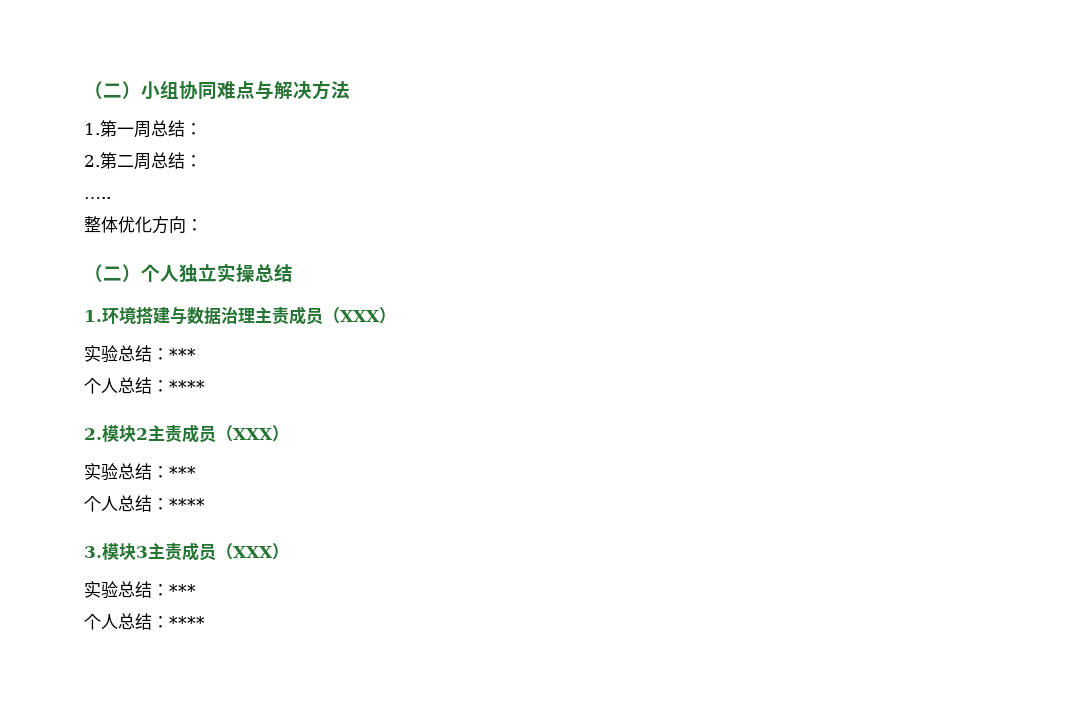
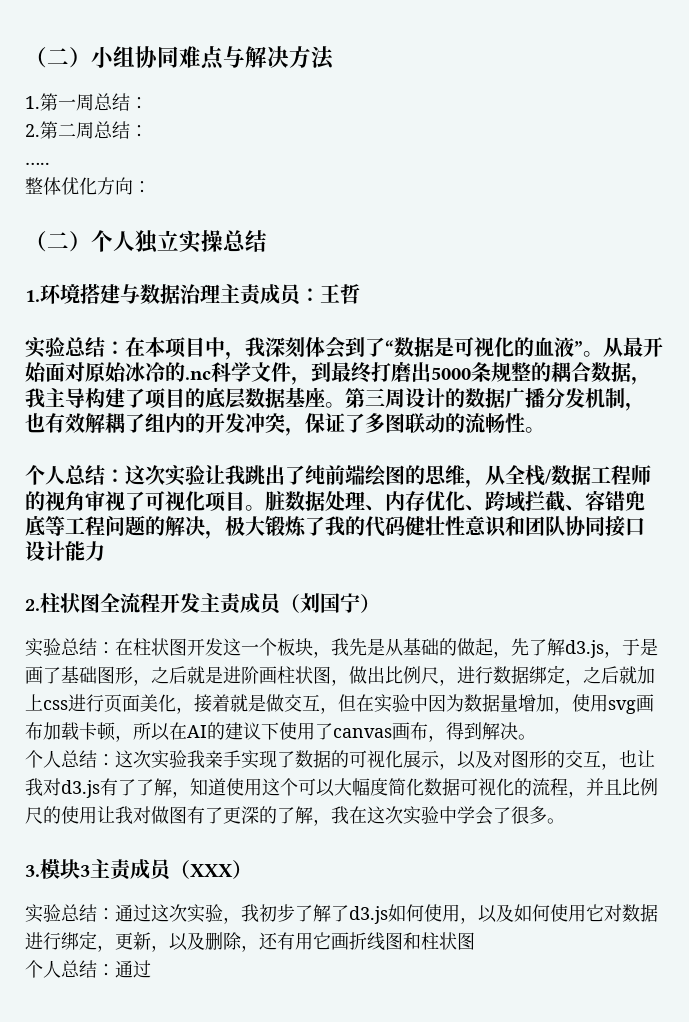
[323,307,396,324] [84,345,196,363] [84,377,205,394] [84,424,289,443] [84,463,196,481] [84,495,205,512] （XXX） // 实验总结：*** // 个人总结：**** // 2.模块2主责成员（XXX） // 实验总结：*** // 个人总结：**** -> [300,284,360,304] [25,336,663,360] [25,362,651,385] [25,387,645,411] [25,413,545,436] [25,465,651,488] [25,490,645,512] [25,515,645,539] [25,541,105,561] [25,593,380,615] [25,638,658,658] [25,665,655,686] [25,694,654,714] [25,722,536,742] [25,750,655,770] [25,778,658,798] [25,806,565,826] ：王哲 // 实验总结：在本项目中，我深刻体会到了“数据是可视化的血液”。从最开始面对原始冰冷的.nc科学文件，到最终打磨出5000条规整的耦合数据，我主导构建了项目的底层数据基座。第三周设计的数据广播分发机制，也有效解耦了组内的开发冲突，保证了多图联动的流畅性。 // 个人总结：这次实验让我跳出了纯前端绘图的思维，从全栈/数据工程师的视角审视了可视化项目。脏数据处理、内存优化、跨域拦截、容错兜底等工程问题的解决，极大锻炼了我的代码健壮性意识和团队协同接口设计能力 // 2.柱状图全流程开发主责成员（刘国宁） // 实验总结：在柱状图开发这一个板块，我先是从基础的做起，先了解d3.js，于是画了基础图形，之后就是进阶画柱状图，做出比例尺，进行数据绑定，之后就加上css进行页面美化，接着就是做交互，但在实验中因为数据量增加，使用svg画布加载卡顿，所以在AI的建议下使用了canvas画布，得到解决。 // 个人总结：这次实验我亲手实现了数据的可视化展示，以及对图形的交互，也让我对d3.js有了了解，知道使用这个可以大幅度简化数据可视化的流程，并且比例尺的使用让我对做图有了更深的了解，我在这次实验中学会了很多。
[169,584,196,596] [84,613,205,630] *** // 个人总结：**** -> [115,904,658,924] [25,931,475,952] [25,960,151,978] 通过这次实验，我初步了解了d3.js如何使用，以及如何使用它对数据进行绑定，更新，以及删除，还有用它画折线图和柱状图 // 个人总结：通过

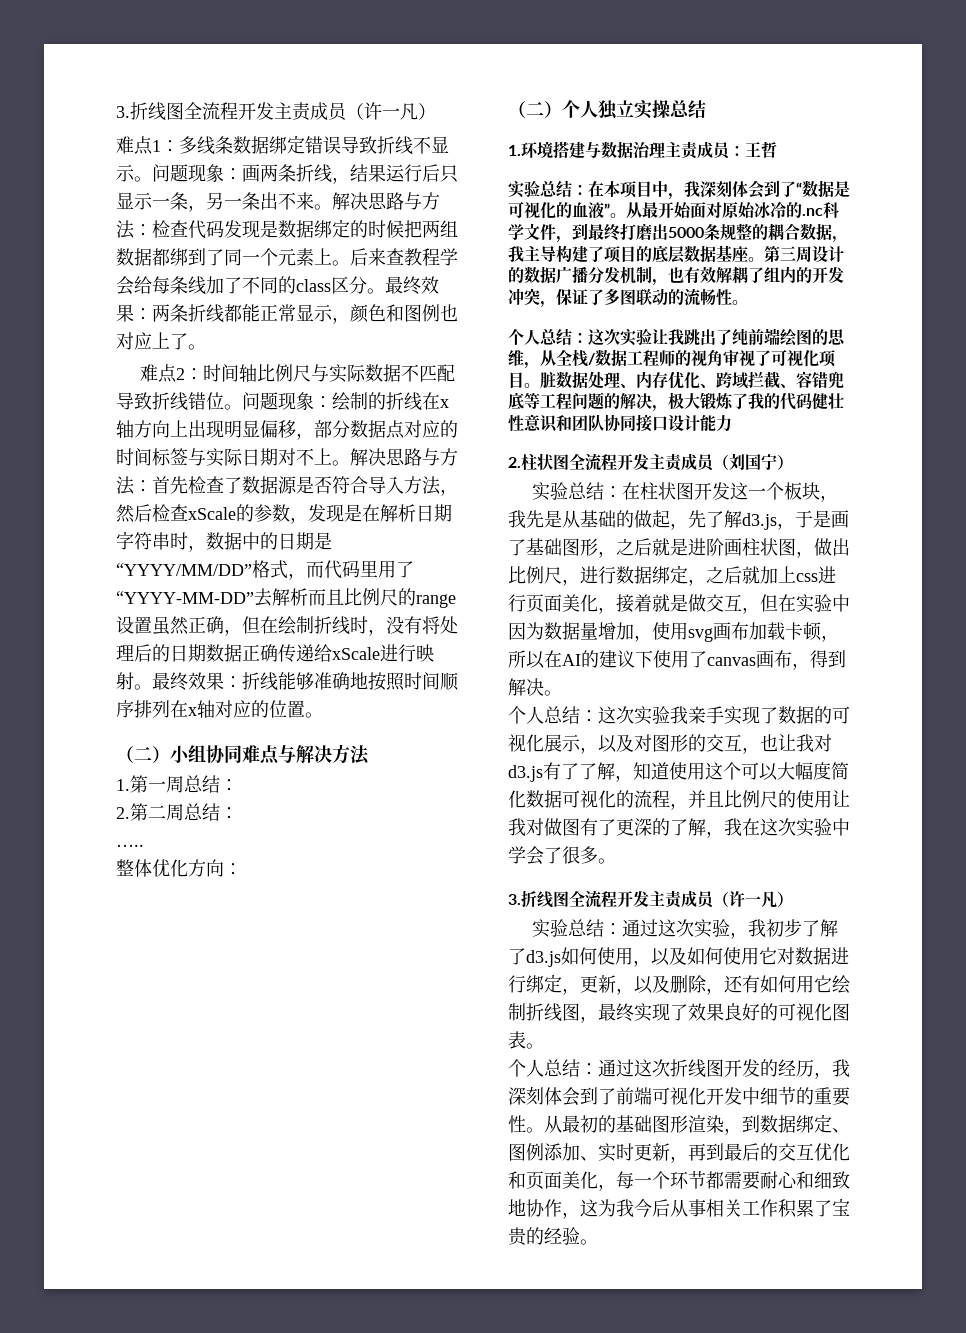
(25, 57) none -> [116,102,436,121] [116,135,449,155] [116,164,458,184] [116,192,440,212] [116,219,458,239] [116,248,458,266] [116,276,439,295] [116,304,458,324] [116,332,206,350] [139,364,455,383] [116,392,449,411] [116,420,458,440] [116,448,458,467] [116,476,458,496] [116,504,452,524] [116,531,332,552] [116,560,414,580] [116,588,456,608] [116,616,458,636] [116,644,434,663] [116,672,459,691] [116,700,323,718] 3.折线图全流程开发主责成员（许一凡） // 难点1：多线条数据绑定错误导致折线不显示。问题现象：画两条折线，结果运行后只显示一条，另一条出不来。解决思路与方法：检查代码发现是数据绑定的时候把两组数据都绑到了同一个元素上。后来查教程学会给每条线加了不同的class区分。最终效果：两条折线都能正常显示，颜色和图例也对应上了。 // 难点2：时间轴比例尺与实际数据不匹配导致折线错位。问题现象：绘制的折线在x轴方向上出现明显偏移，部分数据点对应的时间标签与实际日期对不上。解决思路与方法：首先检查了数据源是否符合导入方法，然后检查xScale的参数，发现是在解析日期字符串时，数据中的日期是“YYYY/MM/DD”格式，而代码里用了“YYYY-MM-DD”去解析而且比例尺的range设置虽然正确，但在绘制折线时，没有将处理后的日期数据正确传递给xScale进行映射。最终效果：折线能够准确地按照时间顺序排列在x轴对应的位置。 //
[40,859,233,881] 模块3主责成员（XXX -> [521,890,777,909] 折线图全流程开发主责成员（许一凡
[295,932,475,951] 用它画折线图和柱状图 -> [760,975,850,994] [508,1003,850,1023] [508,1031,544,1049] 如何用它绘制折线图，最终实现了效果良好的可视化图表。
(151, 969) none -> [634,1059,850,1079] [508,1086,850,1106] [508,1114,850,1135] [508,1143,850,1163] [508,1171,850,1191] [508,1198,850,1219] [508,1227,598,1246] 这次折线图开发的经历，我深刻体会到了前端可视化开发中细节的重要性。从最初的基础图形渲染，到数据绑定、图例添加、实时更新，再到最后的交互优化和页面美化，每一个环节都需要耐心和细致地协作，这为我今后从事相关工作积累了宝贵的经验。

